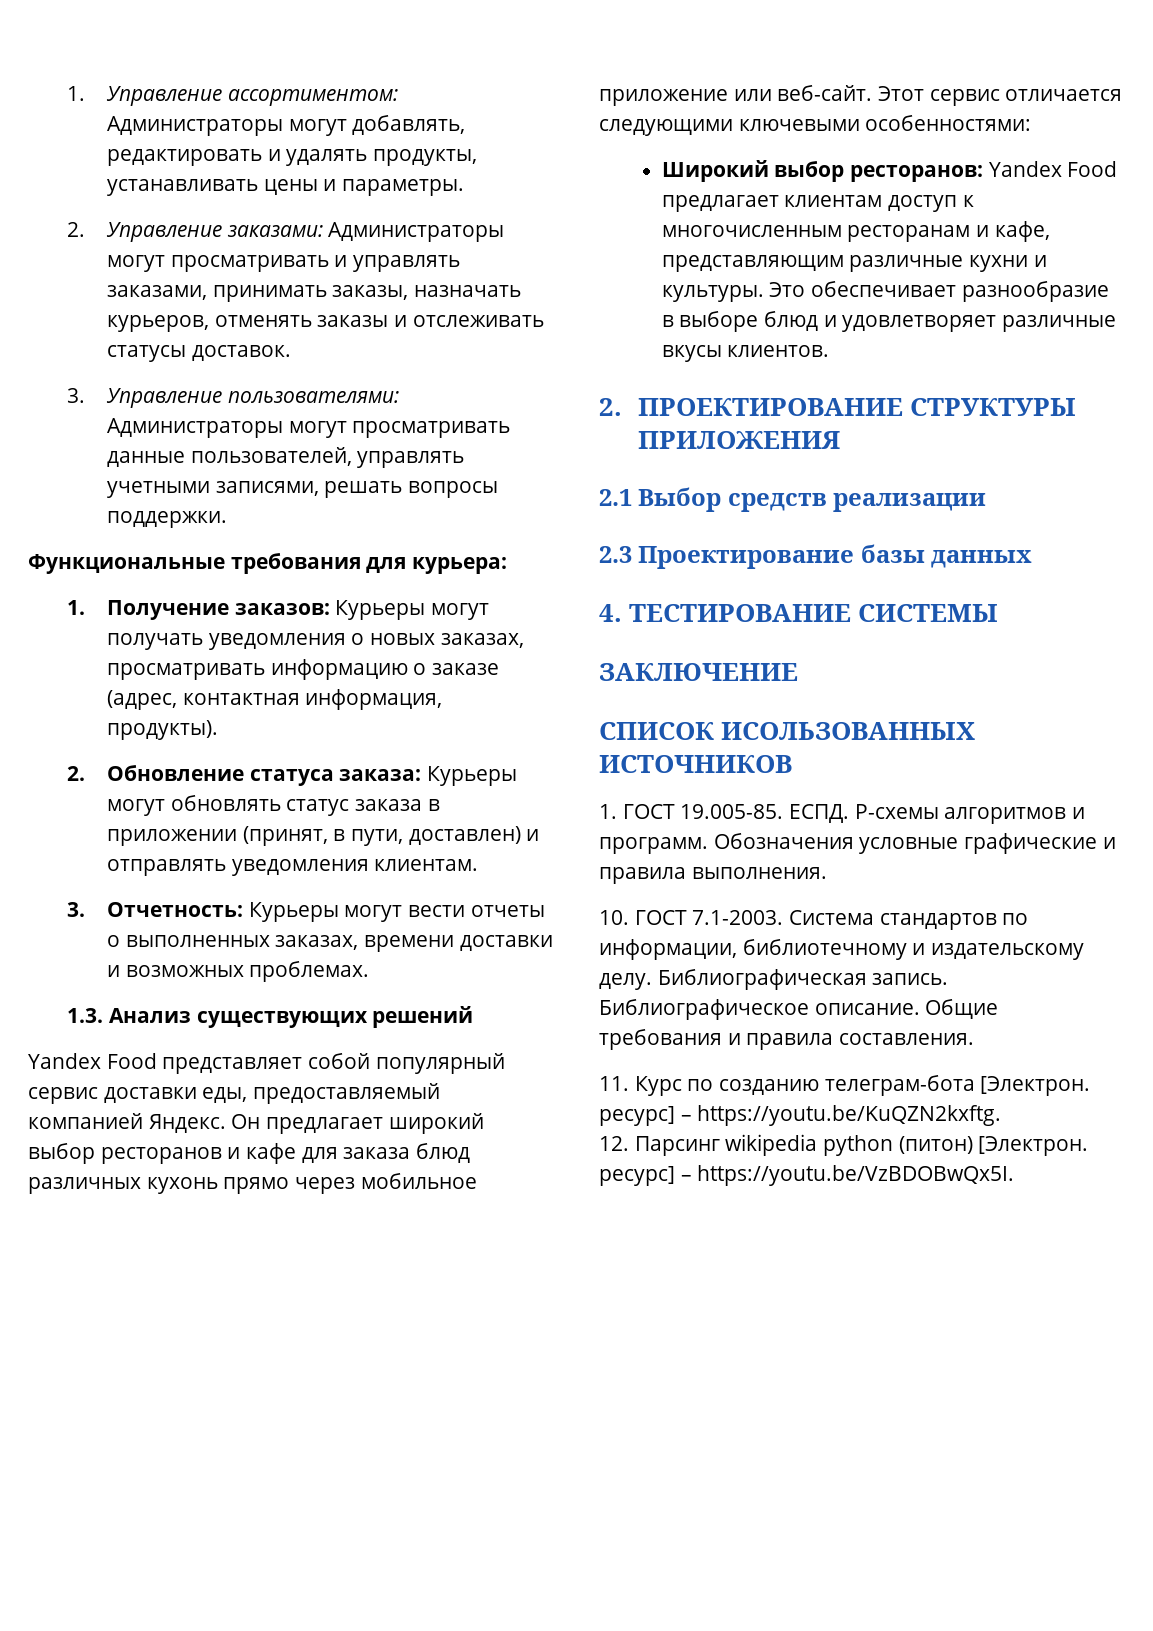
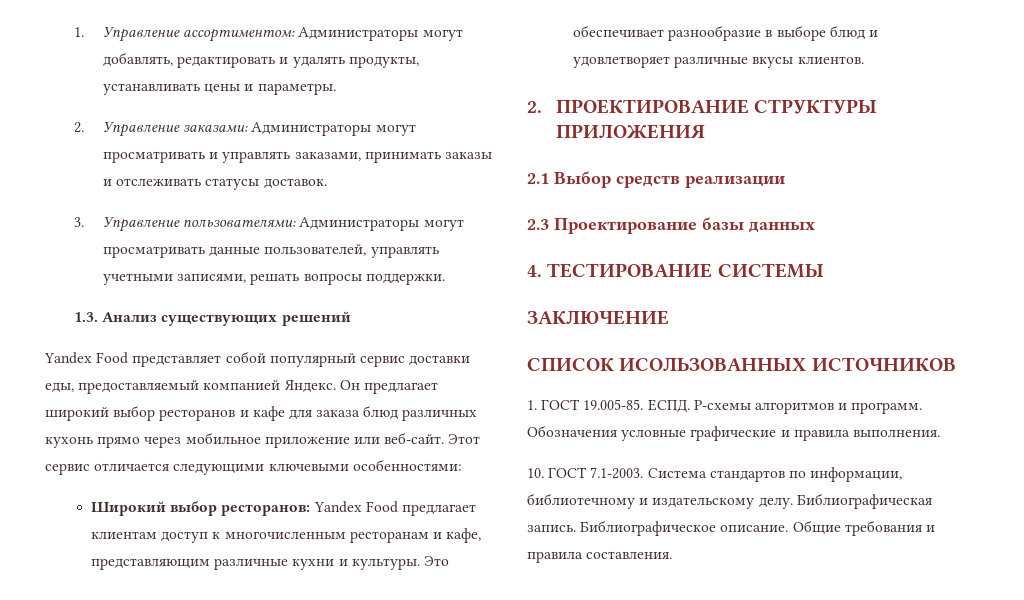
[332,285,521,300] [106,315,312,332] заказы, назначать курьеров, отменять -> (441, 157) none
[28,553,508,574] [67,600,489,620] [106,633,524,650] [106,659,499,680] [106,689,443,710] [106,720,218,740] [67,765,517,786] [106,795,440,816] [106,826,540,846] [106,859,479,876] [67,902,545,922] [106,935,553,952] [106,961,370,982] // Функциональные требования для курьера: // 1. Получение заказов: Курьеры могут получать уведомления о новых заказах, просматривать информацию о заказе (адрес, контактная информация, продукты). // 2. Обновление статуса заказа: Курьеры могут обновлять статус заказа в приложении (принят, в пути, доставлен) и отправлять уведомления клиентам. // 3. Отчетность: Курьеры могут вести отчеты о выполненных заказах, времени доставки и возможных проблемах. -> (445, 279) none
[599,1075,1091,1096] [599,1105,1002,1126] [599,1134,1089,1156] [599,1165,1015,1186] // 11. Курс по созданию телеграм-бота [Электрон. ресурс] – https://youtu.be/KuQZN2kxftg. // 12. Парсинг wikipedia python (питон) [Электрон. ресурс] – https://youtu.be/VzBDOBwQx5I. -> (673, 555) none

